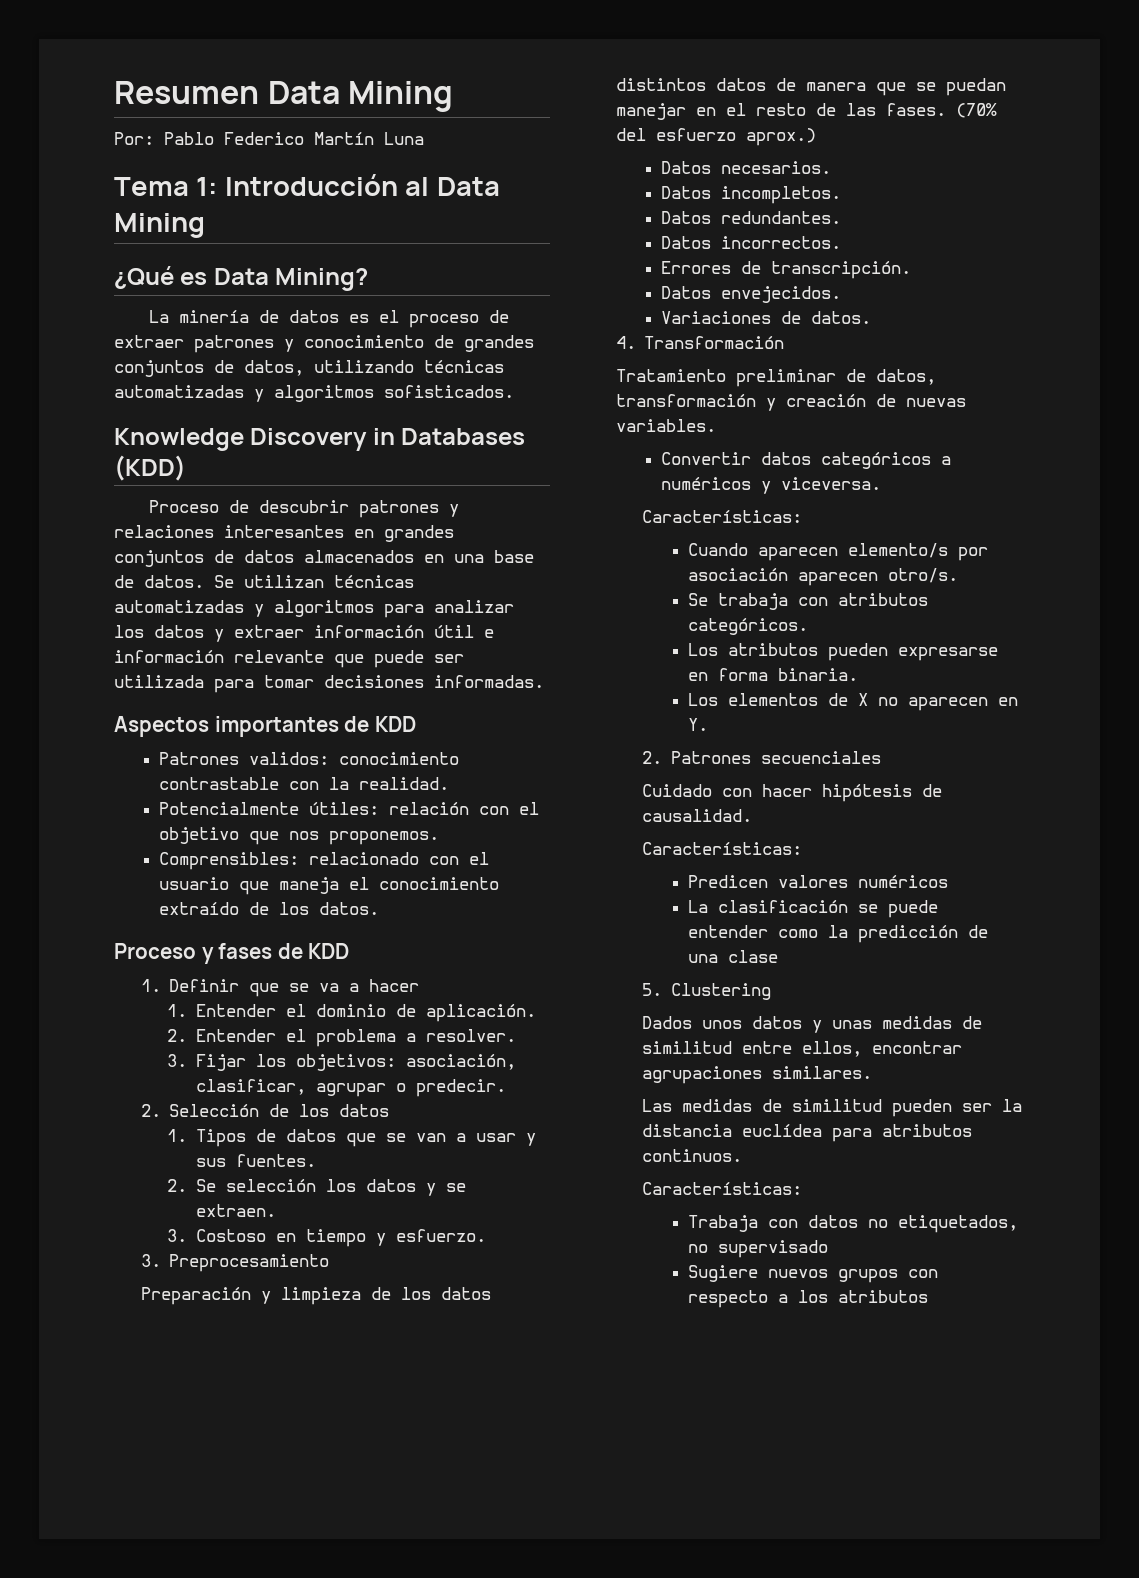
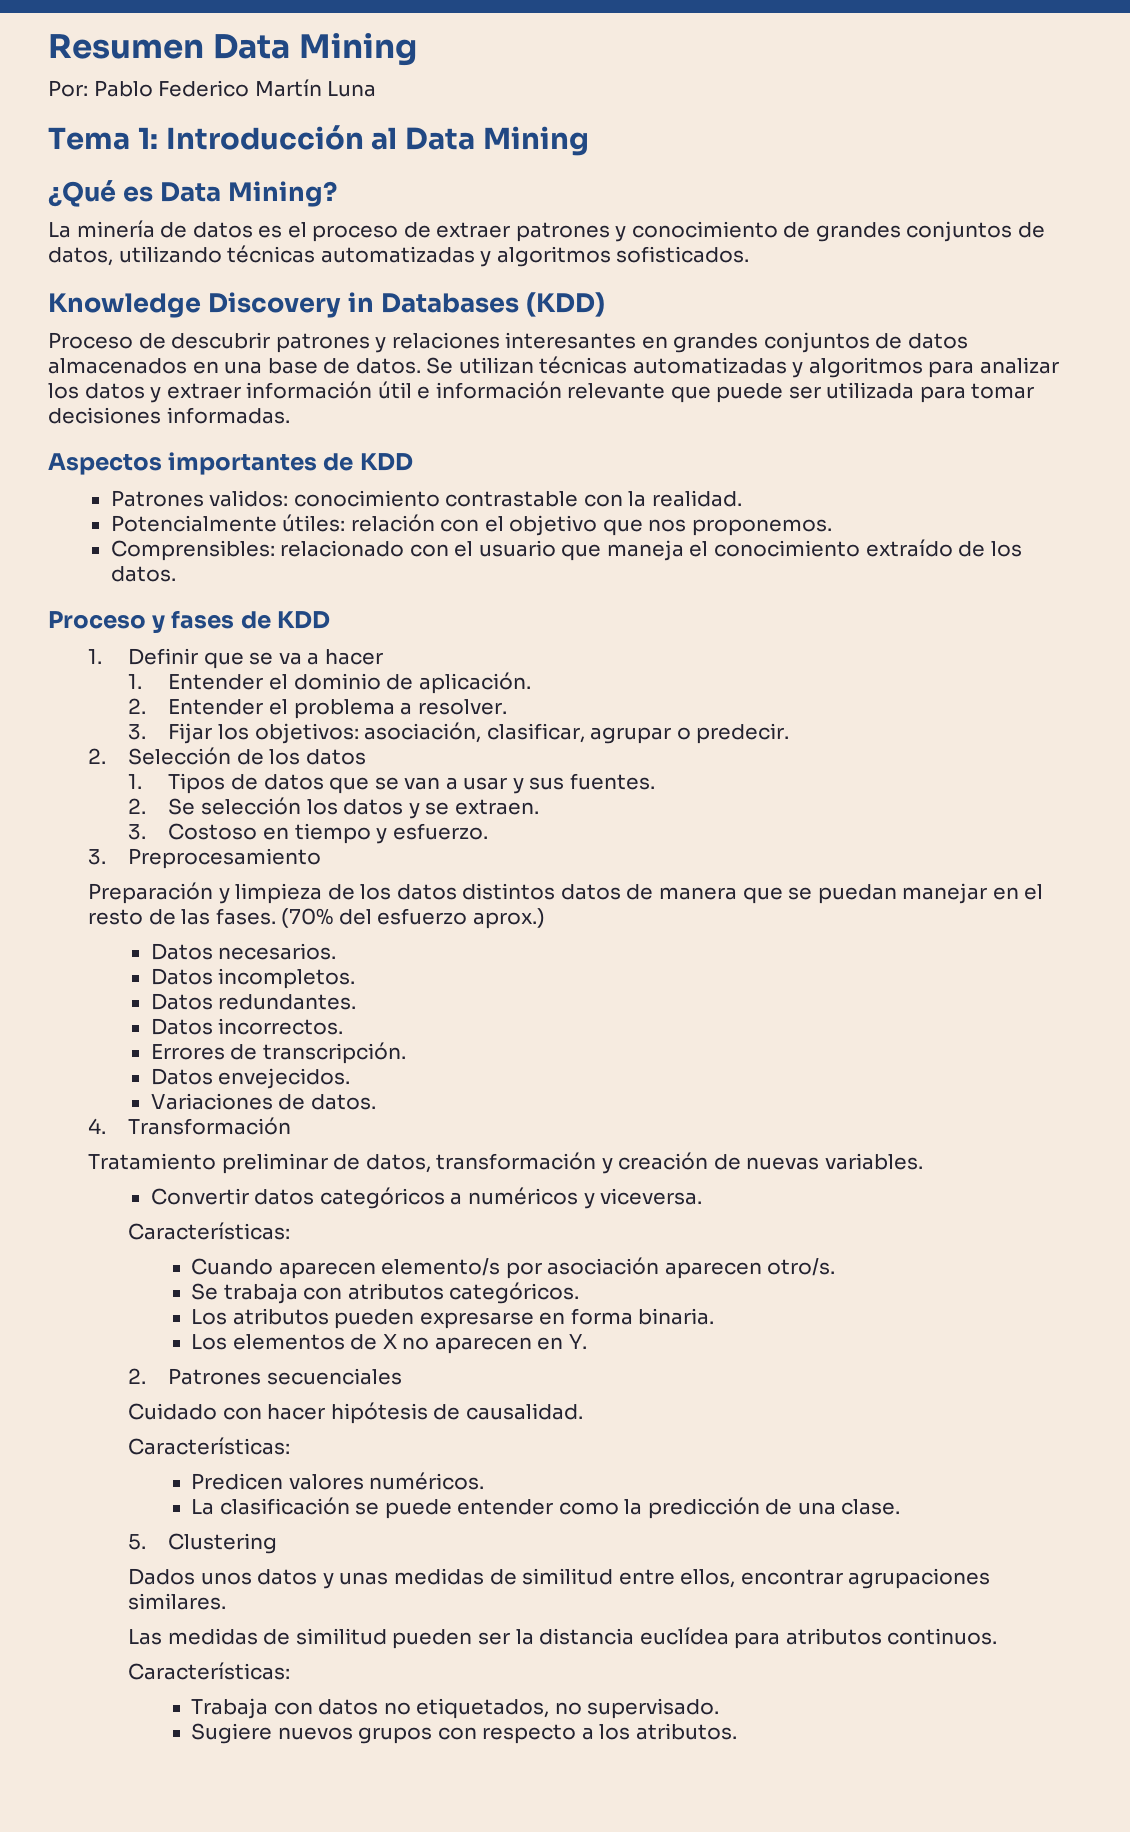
[857,875,948,888] numéricos -> [369,1472,485,1490] numéricos.
[727,950,778,963] clase -> [841,1499,901,1515] clase.
[717,1240,828,1258] supervisado -> [587,1698,720,1719] supervisado.
[837,1290,928,1303] atributos -> [635,1723,737,1740] atributos.

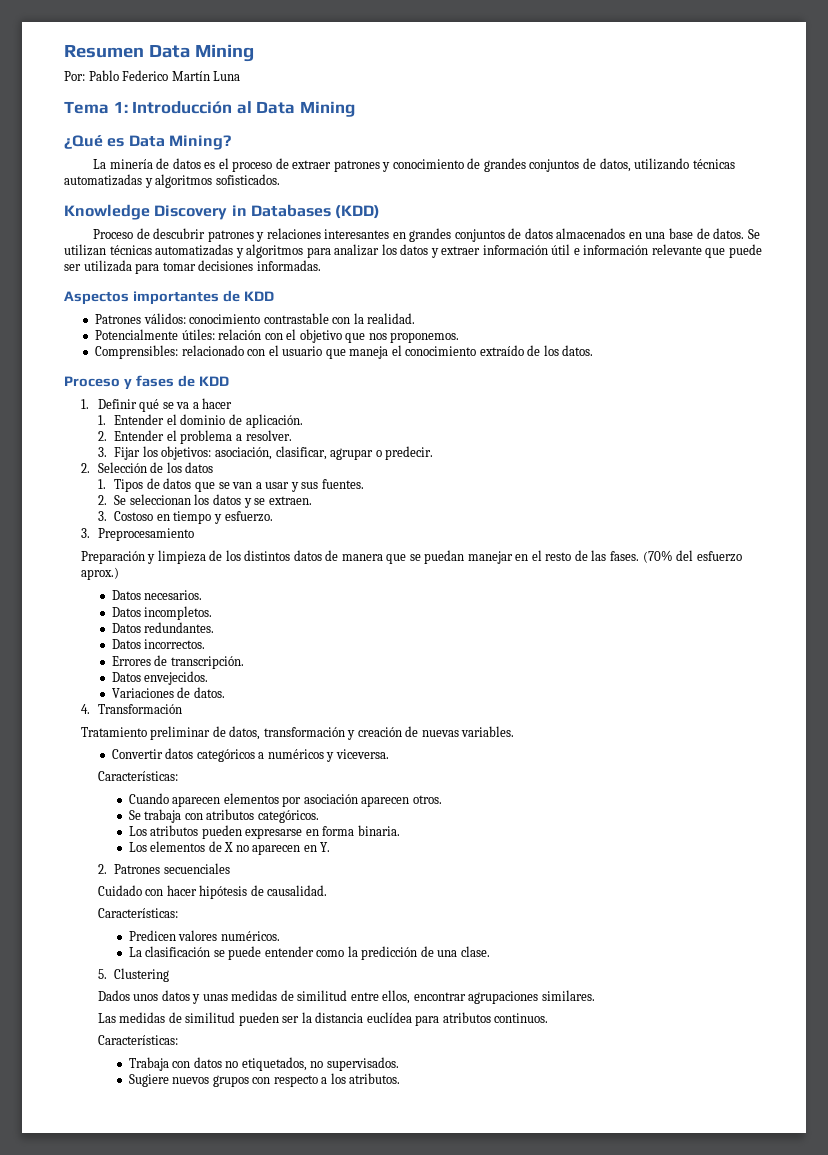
[209,490,289,507] validos: -> [143,313,186,324] válidos:
[203,652,244,669] que -> [139,399,160,412] qué
[200,797,301,815] selección -> [129,494,191,505] seleccionan
[396,884,457,900] datos -> (241, 555) none
[381,1258,501,1276] elemento/s -> [223,793,279,804] elementos
[767,1258,836,1276] otro/s. -> [412,795,442,804] otros.
[587,1698,720,1719] supervisado. -> [326,1057,399,1071] supervisados.

